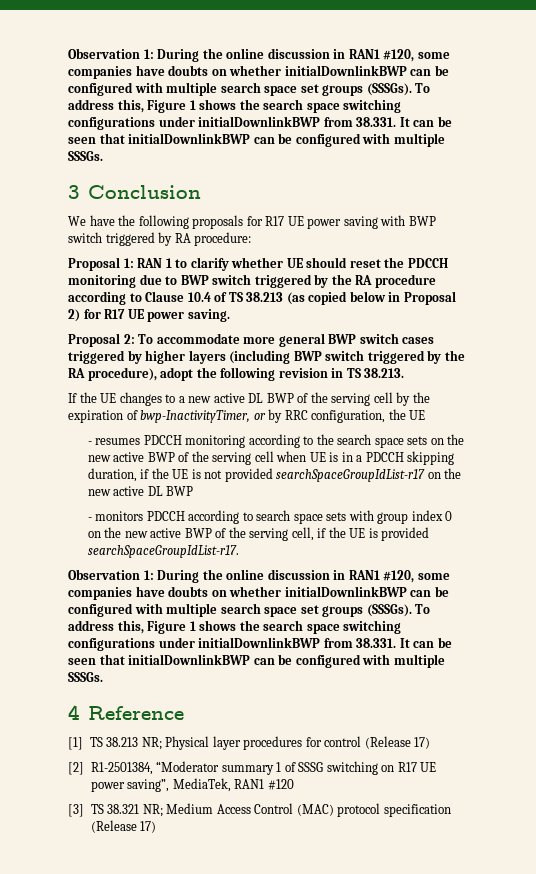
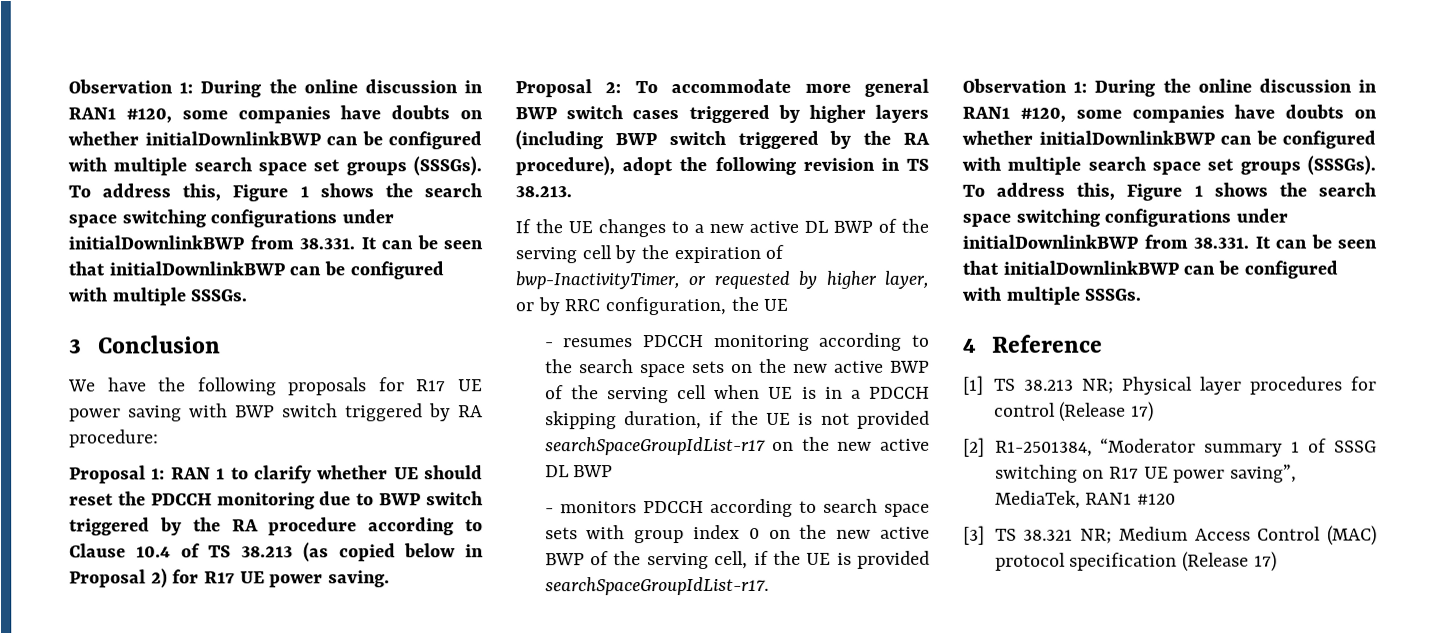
(266, 416) none -> [713,270,929,290] [515,302,534,312] requested by higher layer, or

